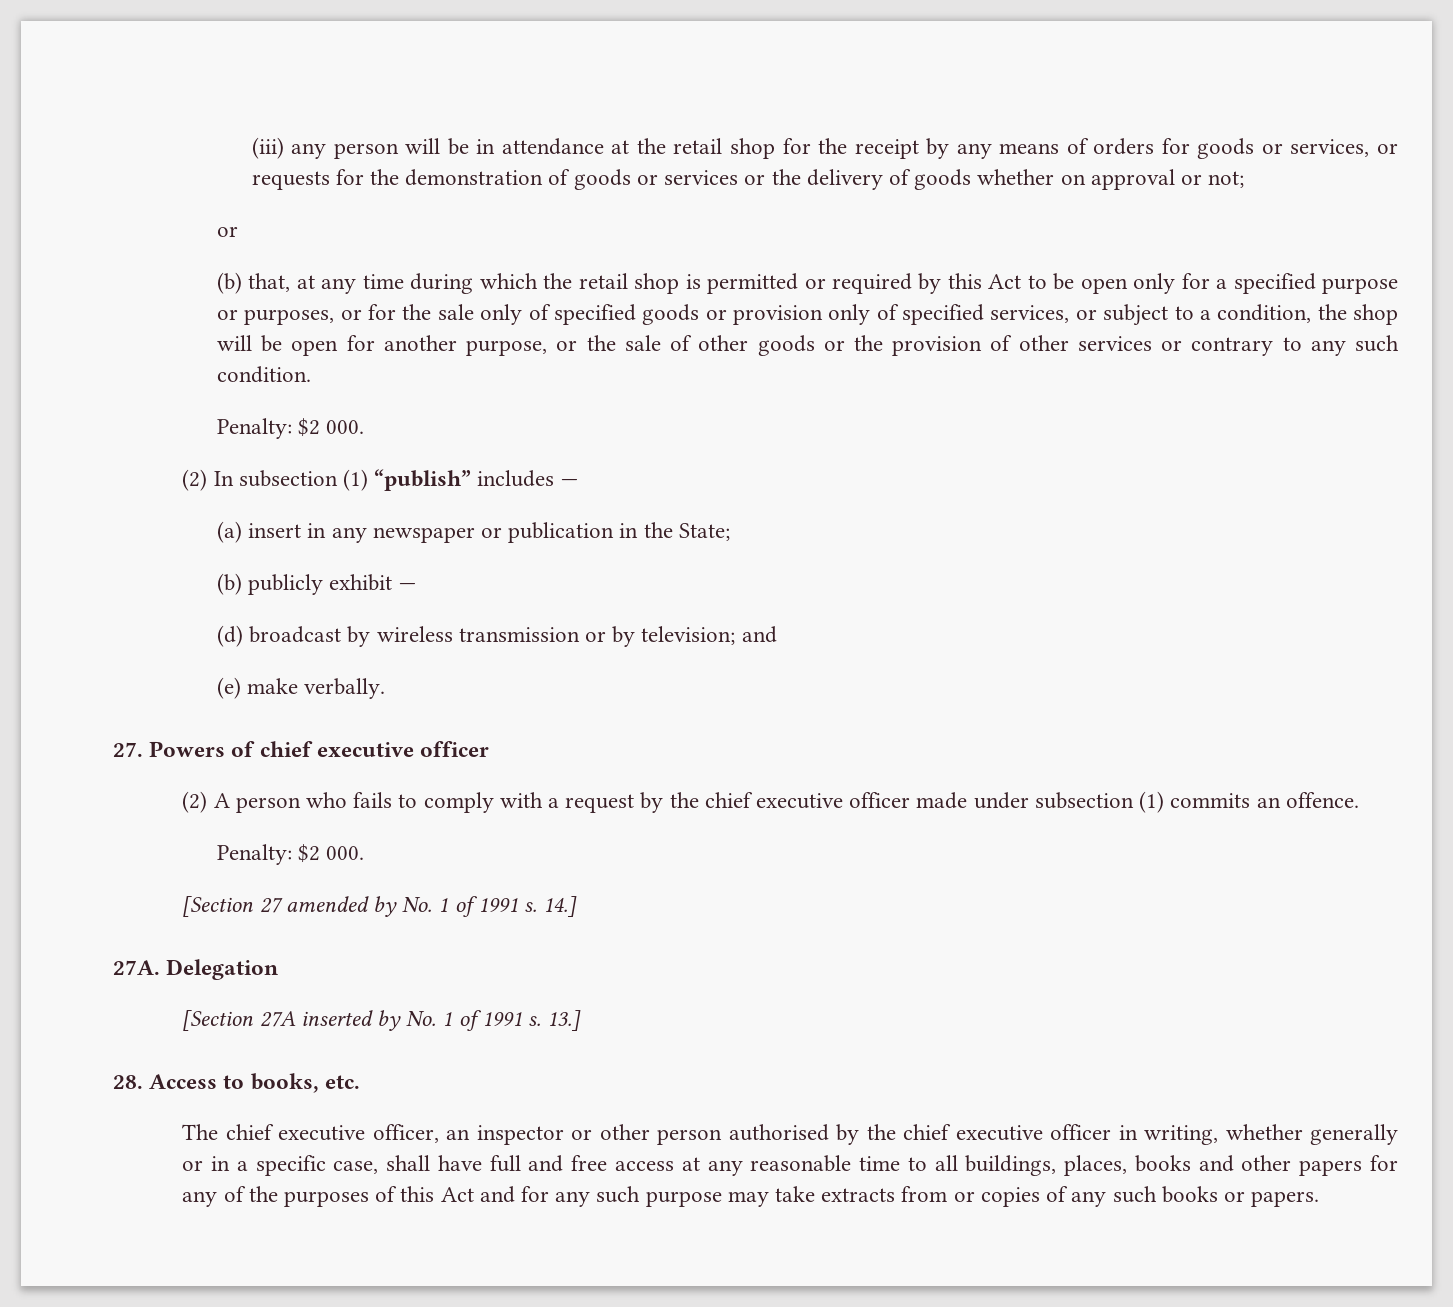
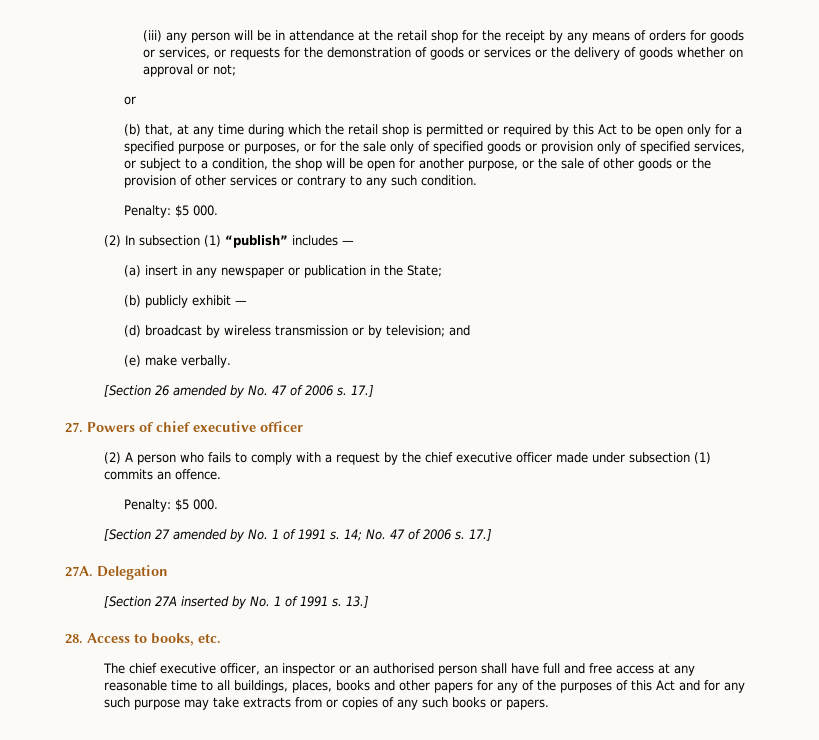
[298,418,321,437] $2 -> [174,205,189,217] $5
(386, 688) none -> [104,385,375,398] // [Section 26 amended by No. 47 of 2006 s. 17.]
[298,844,321,863] $2 -> [174,499,189,511] $5
[543,896,578,917] 14.] -> [344,529,493,541] 14; No. 47 of 2006 s. 17.]
[599,1124,1398,1145] [182,1155,379,1176] other person authorised by the chief executive officer in writing, whether generally or in a specific case, -> [355,663,478,676] an authorised person

